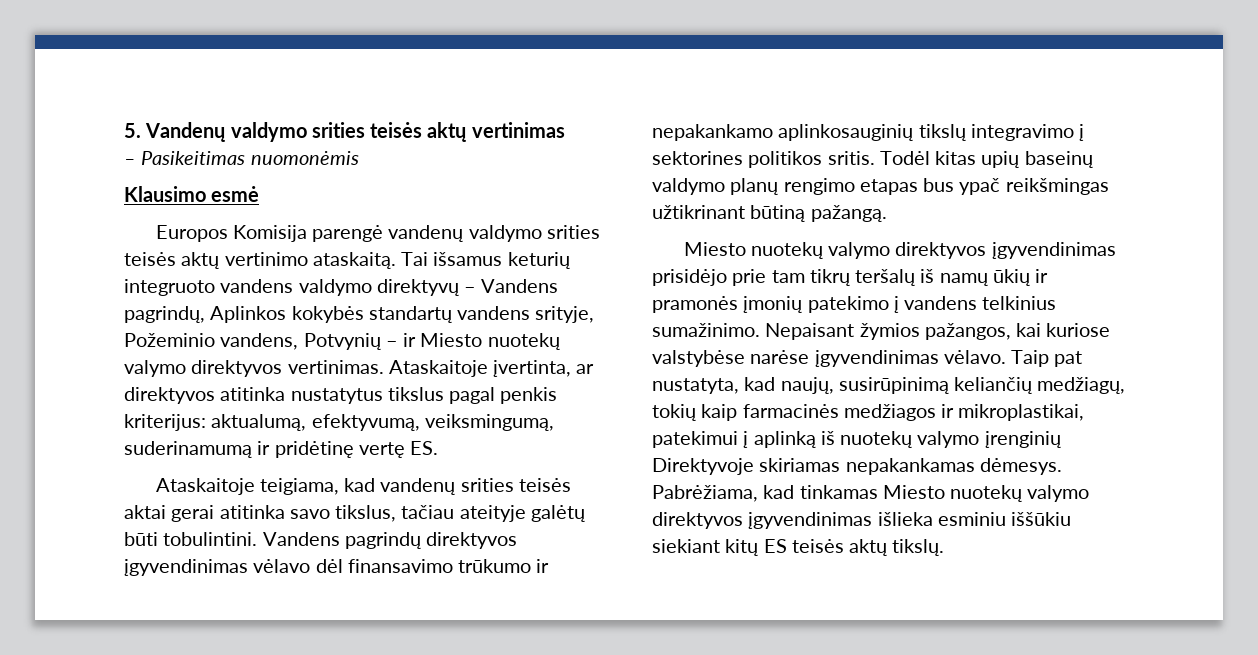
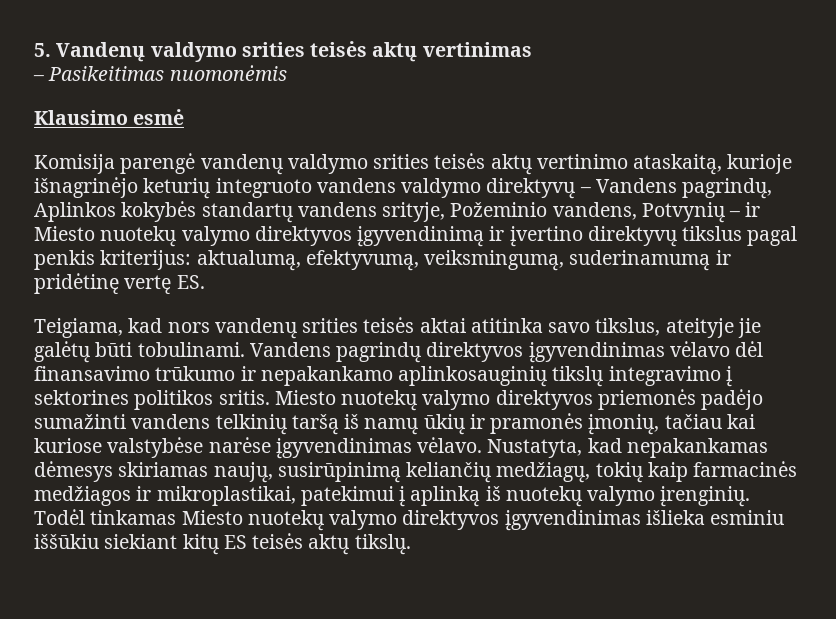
[155,225,228,242] Europos -> (185, 117) none
[312,252,503,269] ataskaitą. Tai išsamus -> [633,154,793,175] [34,177,138,198] ataskaitą, kurioje išnagrinėjo
[287,360,595,377] [124,387,383,404] vertinimas. Ataskaitoje įvertinta, ar direktyvos atitinka nustatytus -> [357,226,677,247] įgyvendinimą ir įvertino direktyvų
[155,478,376,495] Ataskaitoje teigiama, kad -> [34,318,210,338] Teigiama, kad nors
[171,505,215,522] gerai -> (466, 325) none
[401,505,526,522] tačiau ateityje -> [665,318,761,338] ateityje jie
[163,532,258,546] tobulintini. -> [137,342,245,357] tobulinami.
[879,151,1093,168] [652,178,1109,195] [652,205,887,222] [683,242,1116,259] [652,269,916,286] Todėl kitas upių baseinų valdymo planų rengimo etapas bus ypač reikšmingas užtikrinant būtiną pažangą. // Miesto nuotekų valymo direktyvos įgyvendinimas prisidėjo prie tam tikrų teršalų -> [274,389,764,411] [34,414,339,435] Miesto nuotekų valymo direktyvos priemonės padėjo sumažinti vandens telkinių taršą
[743,296,1057,313] [652,323,1011,340] įmonių patekimo į vandens telkinius sumažinimo. Nepaisant žymios pažangos, -> [588,414,722,435] įmonių, tačiau
[1011,350,1083,367] [652,377,776,394] Taip pat nustatyta, kad -> [487,438,768,458] [34,461,209,482] Nustatyta, kad nepakankamas dėmesys skiriamas
[984,431,1061,448] [652,458,1062,475] [652,485,795,502] įrenginių Direktyvoje skiriamas nepakankamas dėmesys. Pabrėžiama, kad -> [660,486,751,507] [34,509,85,525] įrenginių. Todėl

